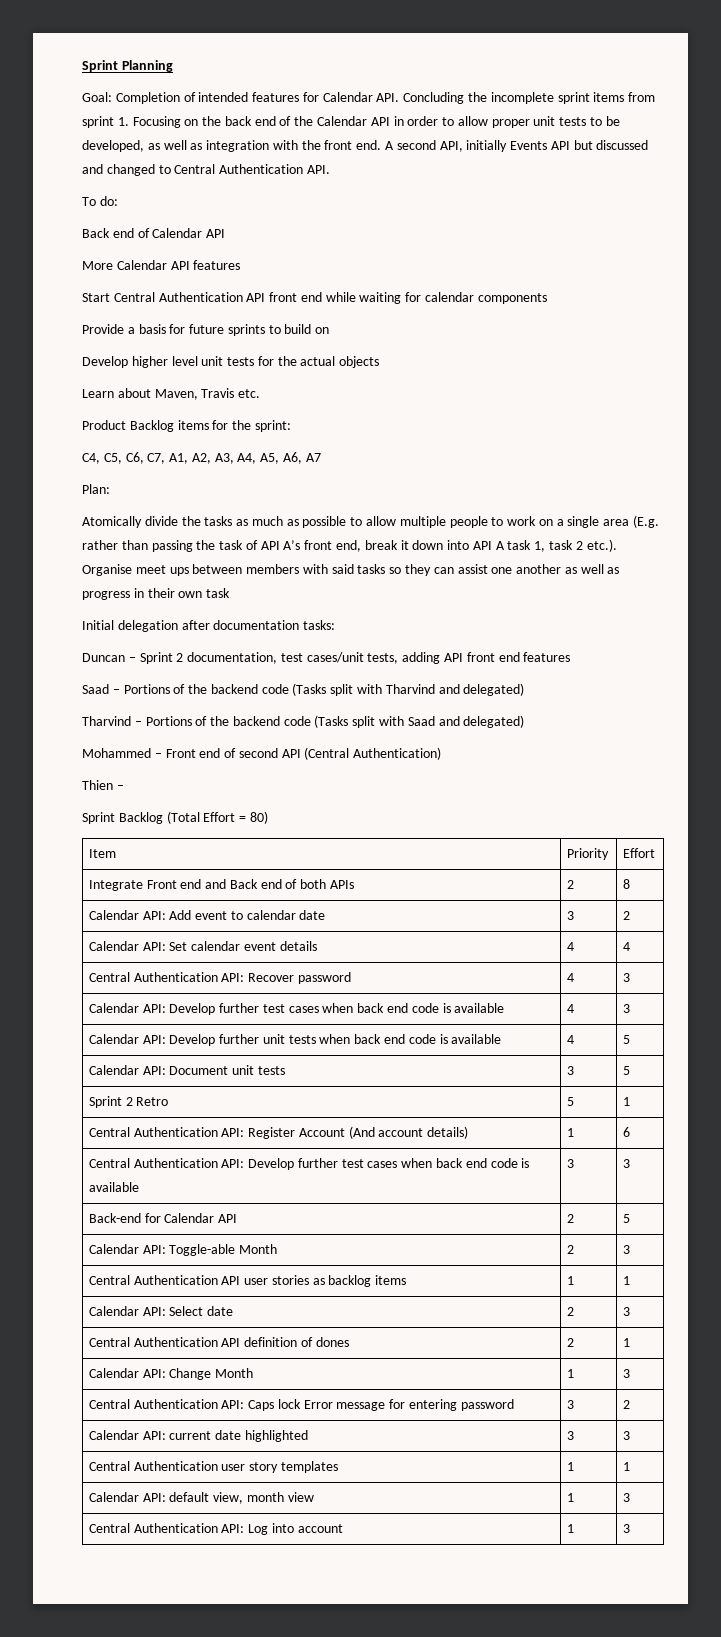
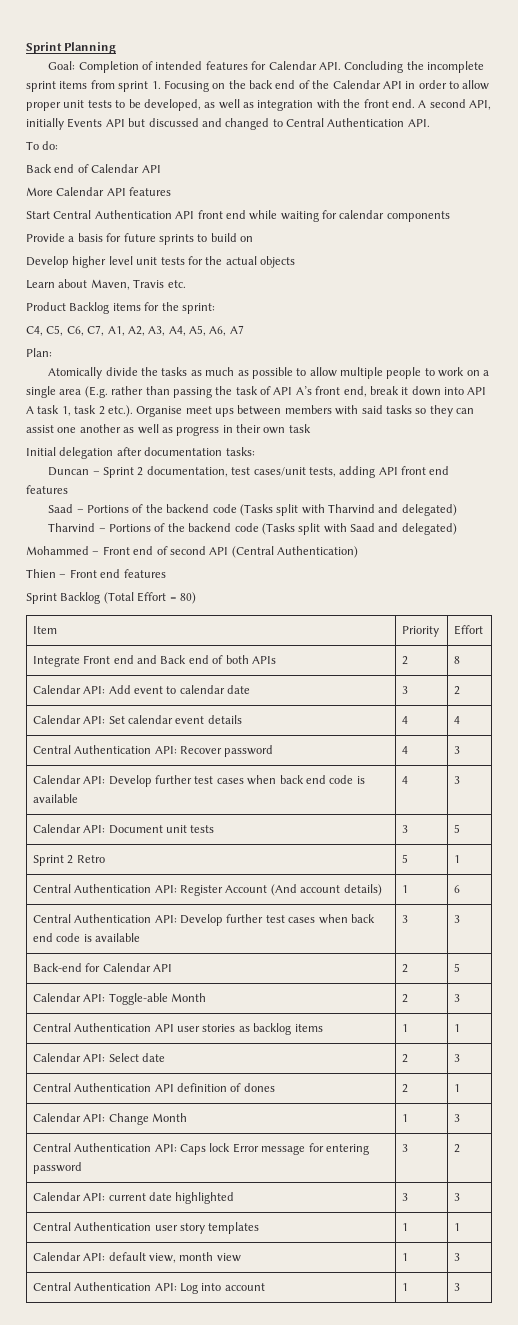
(124, 787) none -> [69,569,166,578] Front end features
[88,1034,502,1046] [566,1035,574,1044] [622,1035,630,1044] // Calendar API: Develop further unit tests when back end code is available | 4 | 5 -> (460, 780) none

